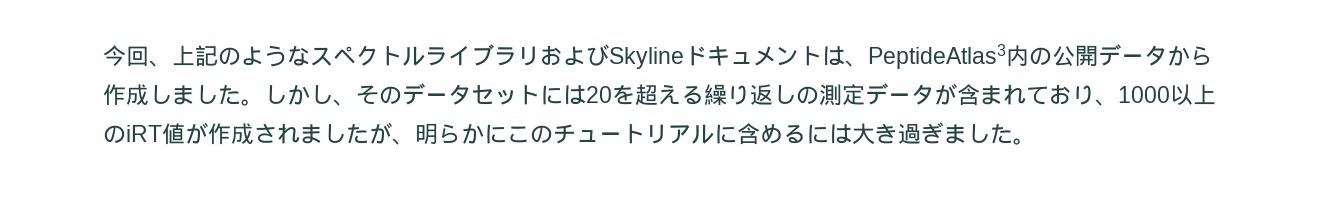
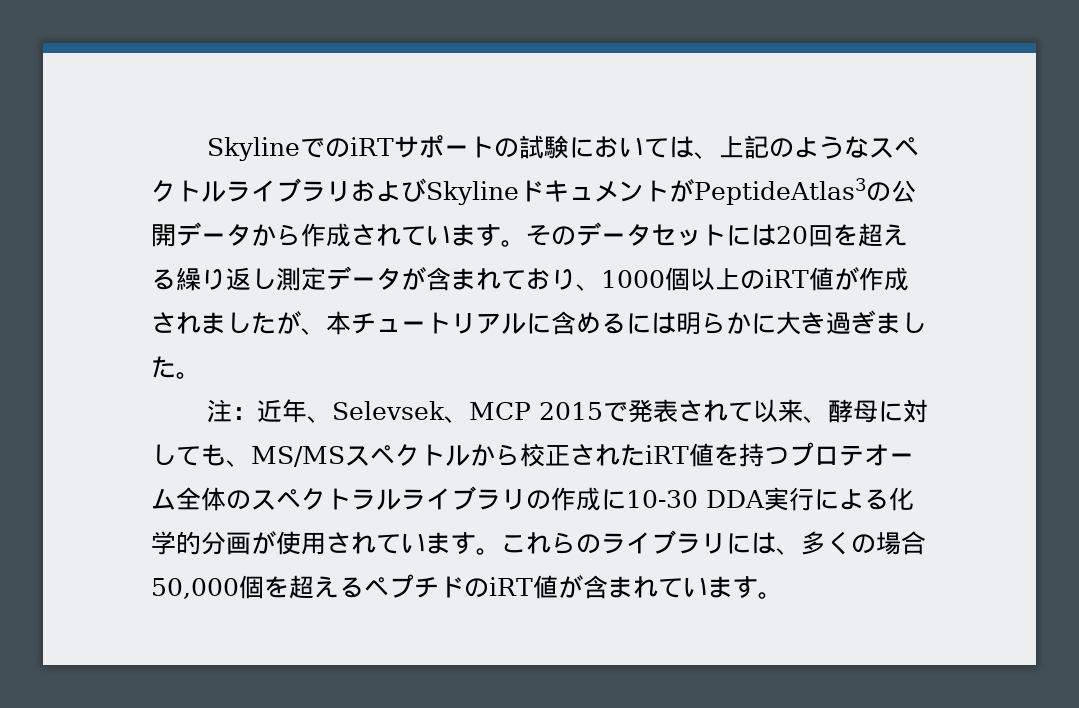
[103,45,149,67] 今回 -> [206,135,694,161] SkylineでのiRTサポートの試験においては
[822,44,1029,69] は、PeptideAtlas3内 -> [669,178,866,205] がPeptideAtlas3
[149,84,356,106] しました。しかし、 -> [351,224,526,247] されています。
(612, 94) none -> [808,225,833,247] 回
[796,86,819,104] の -> (276, 278) none
(1170, 94) none -> [665,267,690,291] 個
[415,123,553,145] 明らかにこの -> [326,311,351,335] 本
(852, 134) none -> [676,312,776,335] 明らかに
(1036, 141) none -> [206,399,928,423] [151,442,914,467] [151,486,914,511] [151,530,926,555] [151,574,783,599] // 注：近年、Selevsek、MCP 2015で発表されて以来、酵母に対しても、MS/MSスペクトルから校正されたiRT値を持つプロテオーム全体のスペクトラルライブラリの作成に10-30 DDA実行による化学的分画が使用されています。これらのライブラリには、多くの場合50,000個を超えるペプチドのiRT値が含まれています。

